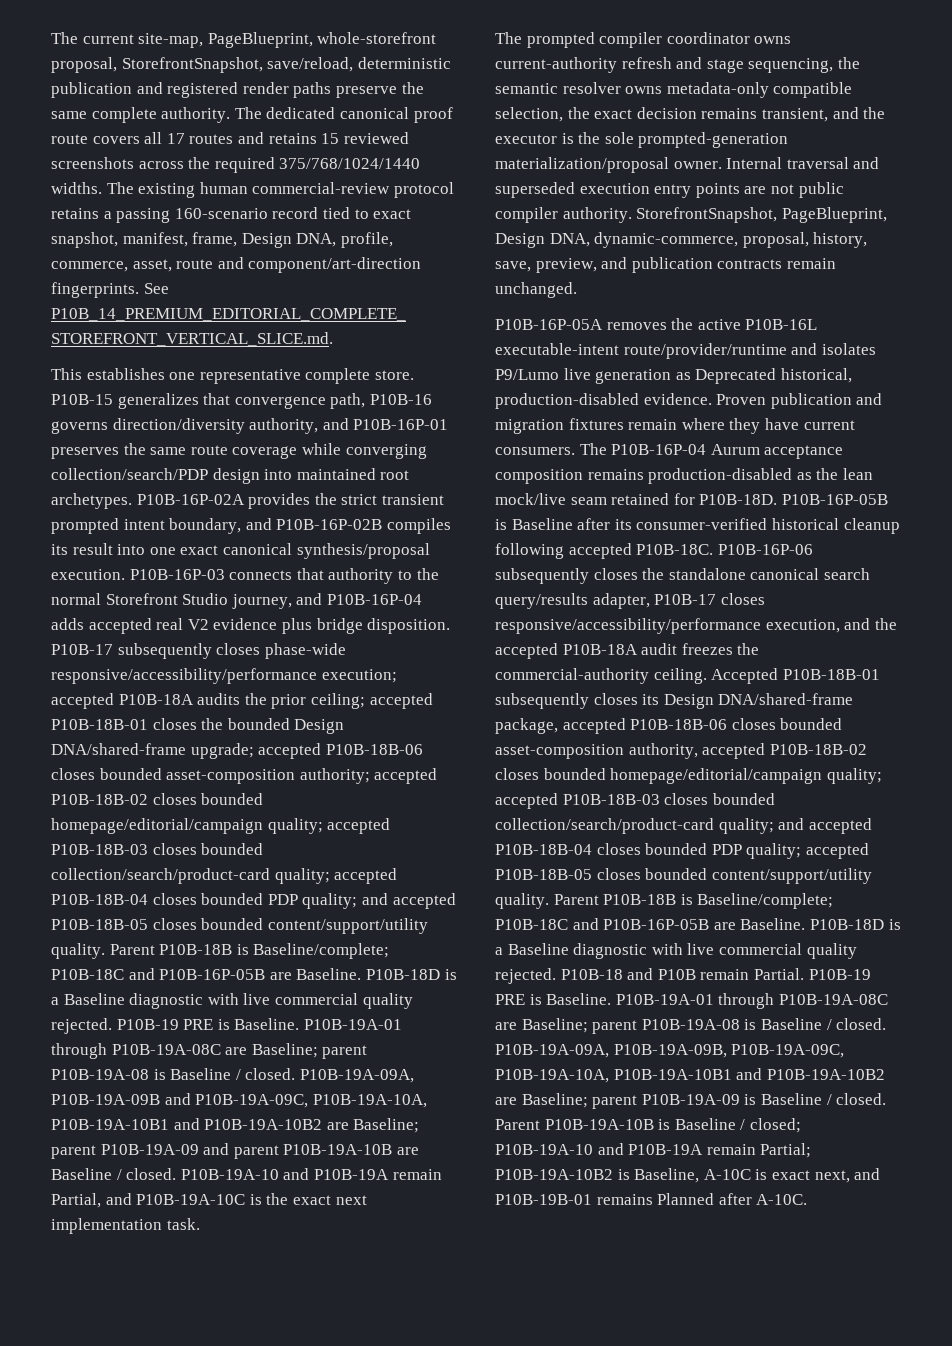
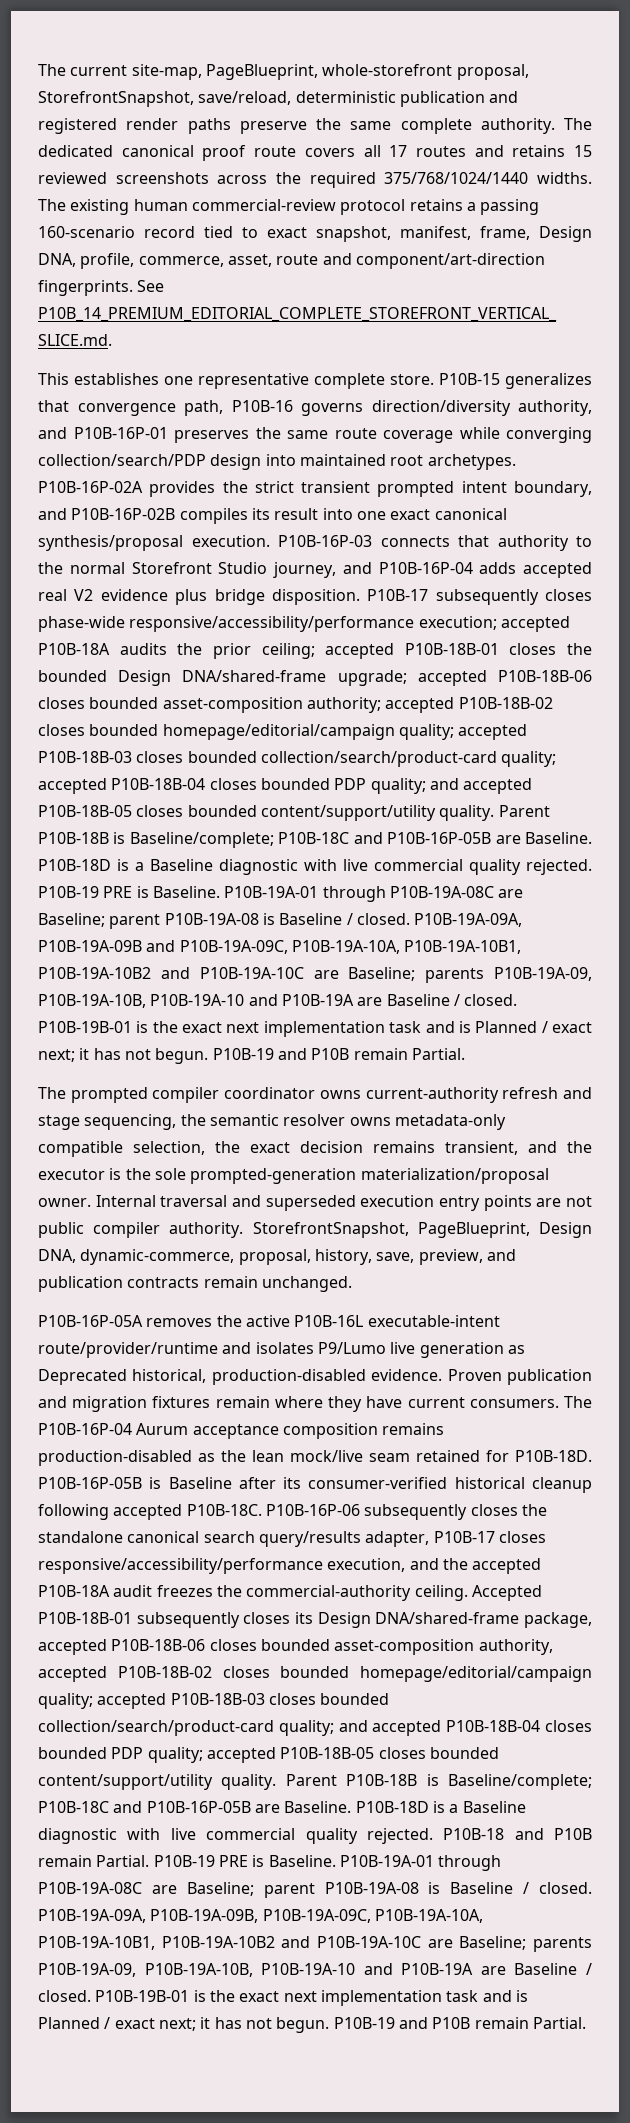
[51,1118,420,1133] [51,1143,419,1159] [51,1168,442,1180] [51,1193,367,1208] [51,1218,200,1234] P10B-19A-10B1 and P10B-19A-10B2 are Baseline; parent P10B-19A-09 and parent P10B-19A-10B are Baseline / closed. P10B-19A-10 and P10B-19A remain Partial, and P10B-19A-10C is the exact next implementation task. -> [404,940,522,954] [38,967,592,983] [38,994,518,1008] [38,1021,593,1037] [38,1048,465,1064] P10B-19A-10B1, P10B-19A-10B2 and P10B-19A-10C are Baseline; parents P10B-19A-09, P10B-19A-10B, P10B-19A-10 and P10B-19A are Baseline / closed. P10B-19B-01 is the exact next implementation task and is Planned / exact next; it has not begun. P10B-19 and P10B remain Partial.
[613,1068,885,1080] [495,1093,887,1109] [495,1118,801,1133] [495,1143,812,1158] [495,1168,881,1183] [495,1193,808,1205] P10B-19A-10B1 and P10B-19A-10B2 are Baseline; parent P10B-19A-09 is Baseline / closed. Parent P10B-19A-10B is Baseline / closed; P10B-19A-10 and P10B-19A remain Partial; P10B-19A-10B2 is Baseline, A-10C is exact next, and P10B-19B-01 remains Planned after A-10C. -> [38,1936,593,1952] [38,1963,592,1977] [38,1990,528,2006] [38,2017,586,2033] P10B-19A-10B1, P10B-19A-10B2 and P10B-19A-10C are Baseline; parents P10B-19A-09, P10B-19A-10B, P10B-19A-10 and P10B-19A are Baseline / closed. P10B-19B-01 is the exact next implementation task and is Planned / exact next; it has not begun. P10B-19 and P10B remain Partial.

